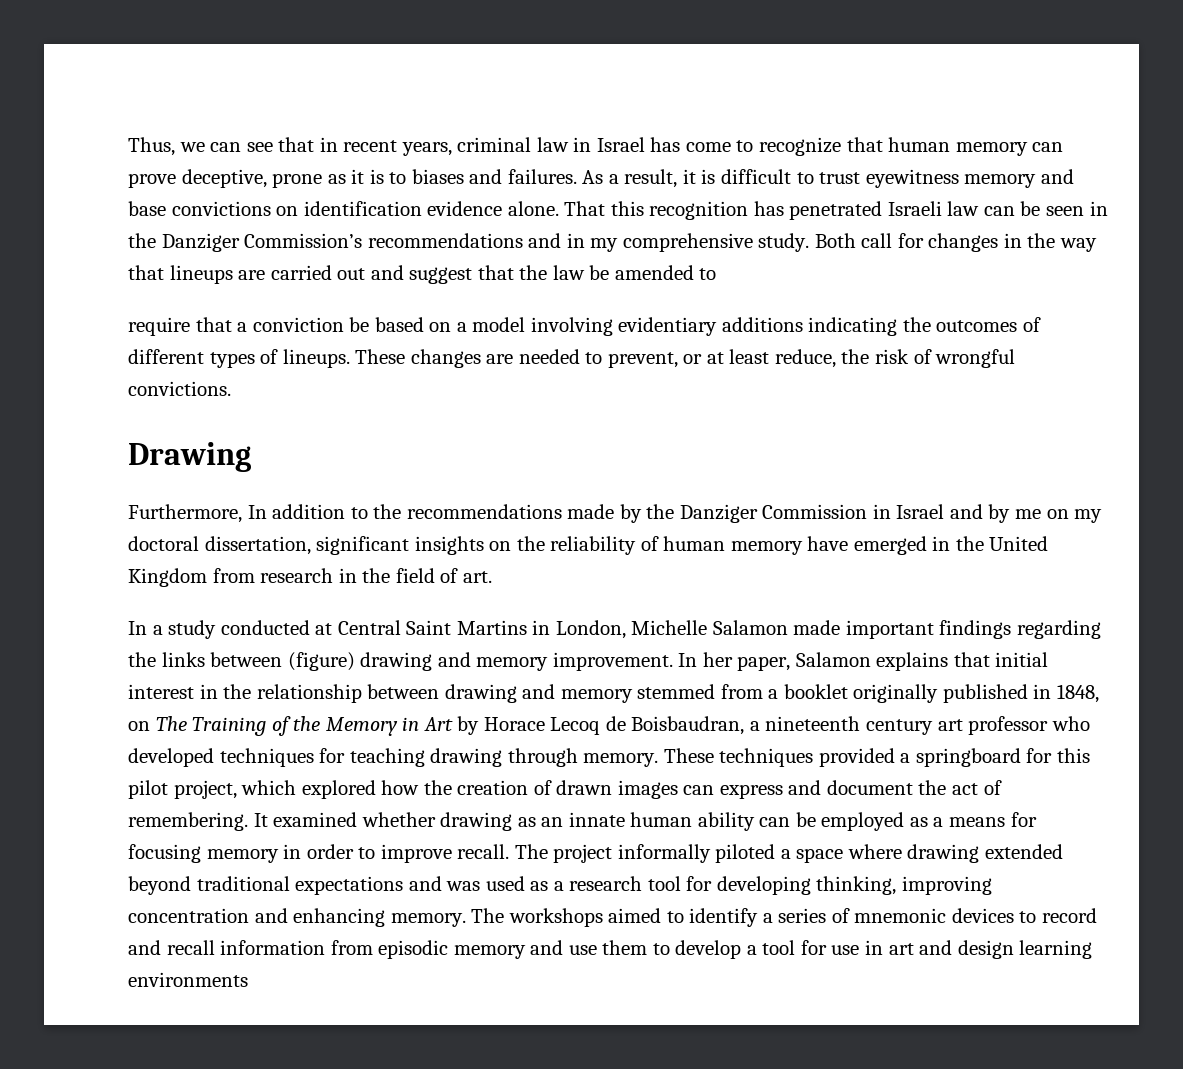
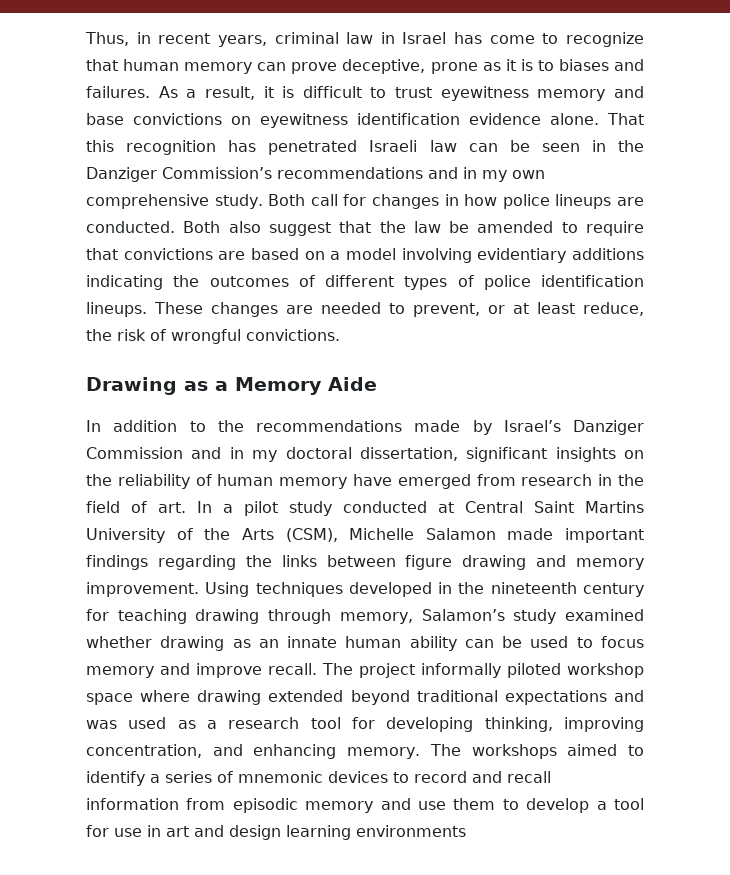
[179,137,315,152] we can see that -> (129, 39) none
(299, 211) none -> [260,113,348,128] eyewitness
(619, 245) none -> [512,170,545,179] own
[1027,233,1098,252] [128,265,404,284] the way that lineups are carried out and -> [464,194,644,209] [86,221,261,233] how police lineups are conducted. Both also
(717, 274) // -> (578, 227) none
[237,317,370,332] a conviction be -> [123,248,246,260] convictions are
(279, 356) none -> [483,275,644,290] police identification
[128,504,242,523] // Furthermore, -> [184,377,377,395] as a Memory Aide //
[646,504,675,519] the -> [503,420,561,432] Israel’s
[872,504,1069,523] in Israel and by me on -> [191,447,244,459] and in
[932,536,1049,551] [128,568,207,587] in the United Kingdom -> (471, 481) none
(492, 577) // -> (186, 507) none
(163, 630) none -> [244,501,278,516] pilot
[532,620,626,639] in London, -> [86,528,338,543] University of the Arts (CSM),
[287,652,355,671] (figure) -> [405,555,453,570] figure
[678,652,1049,671] [128,684,1100,703] [128,716,1090,736] [128,748,1090,767] [128,780,1002,799] [128,812,268,831] In her paper, Salamon explains that initial interest in the relationship between drawing and memory stemmed from a booklet originally published in 1848, on The Training of the Memory in Art by Horace Lecoq de Boisbaudran, a nineteenth century art professor who developed techniques for teaching drawing through memory. These techniques provided a springboard for this pilot project, which explored how the creation of drawn images can express and document the act of remembering. It -> [205,582,644,597] [86,609,557,624] Using techniques developed in the nineteenth century for teaching drawing through memory, Salamon’s study
[821,812,1037,831] [128,844,376,863] employed as a means for focusing memory in order to -> [530,636,644,648] [86,663,190,678] used to focus memory and
[780,849,791,859] a -> [567,663,644,678] workshop
[128,908,249,923] concentration -> [86,744,202,758] concentration,

